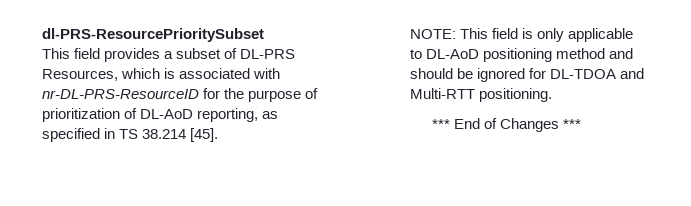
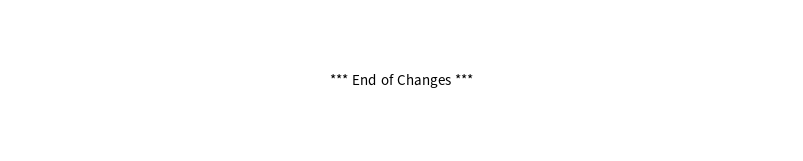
[42,28,264,42] [42,48,296,62] [42,68,281,81] [42,88,319,102] [42,108,279,122] [42,128,219,142] [410,28,634,42] [410,48,634,62] [410,68,645,82] [410,88,553,102] dl-PRS-ResourcePrioritySubset // This field provides a subset of DL-PRS Resources, which is associated with nr-DL-PRS-ResourceID for the purpose of prioritization of DL-AoD reporting, as specified in TS 38.214 [45]. // NOTE: This field is only applicable to DL-AoD positioning method and should be ignored for DL-TDOA and Multi-RTT positioning. // -> (330, 79) none

